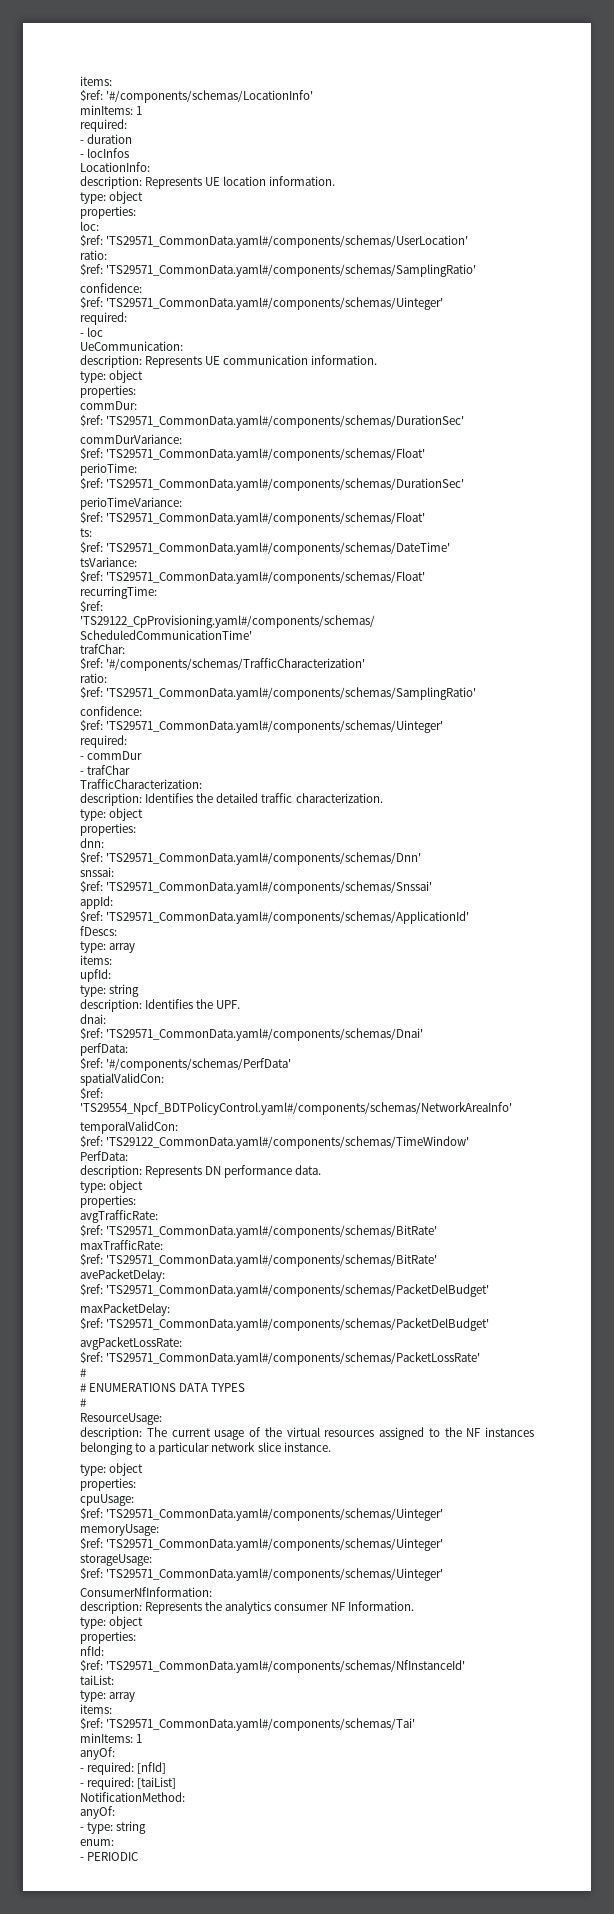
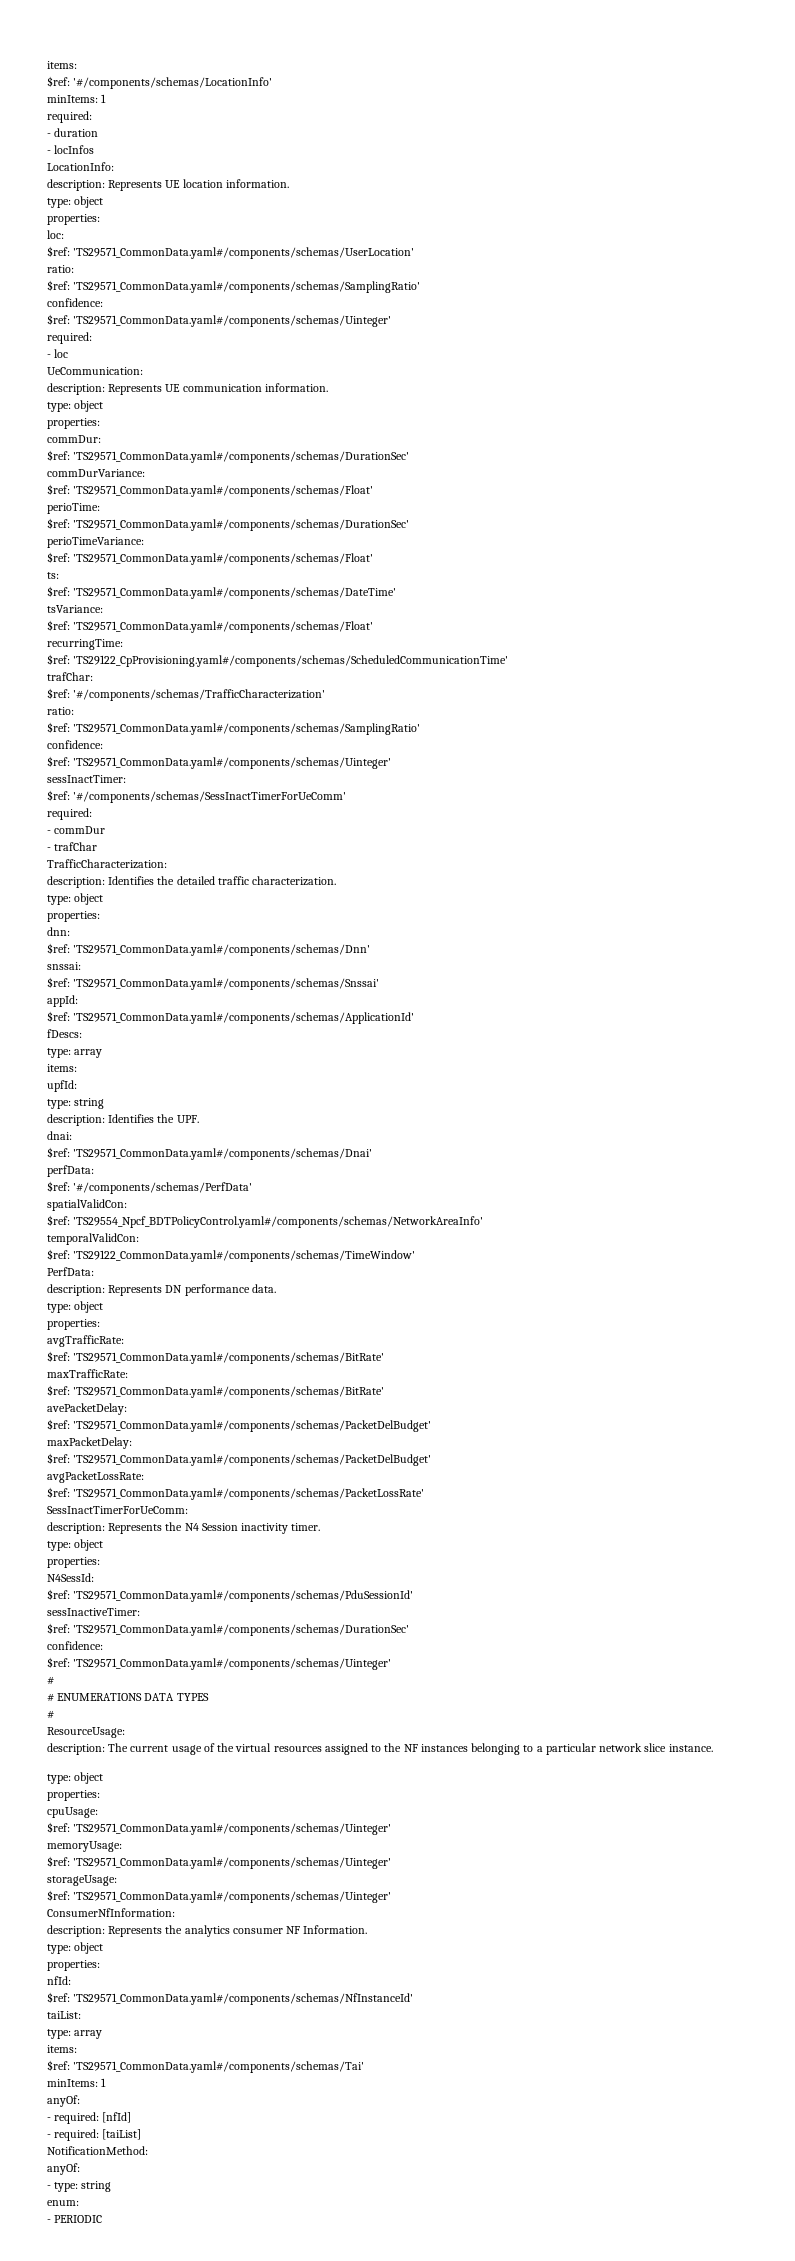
(444, 726) none -> [47,775,126,783] [47,790,347,803] // sessInactTimer: // $ref: '#/components/schemas/SessInactTimerForUeComm'
(481, 1358) none -> [47,1506,188,1514] [47,1522,321,1534] [47,1539,104,1551] [47,1557,100,1568] [47,1573,94,1582] [47,1589,414,1602] [47,1608,140,1616] [47,1623,410,1636] [47,1641,103,1650] [47,1657,392,1670] // SessInactTimerForUeComm: // description: Represents the N4 Session inactivity timer. // type: object // properties: // N4SessId: // $ref: 'TS29571_CommonData.yaml#/components/schemas/PduSessionId' // sessInactiveTimer: // $ref: 'TS29571_CommonData.yaml#/components/schemas/DurationSec' // confidence: // $ref: 'TS29571_CommonData.yaml#/components/schemas/Uinteger'

